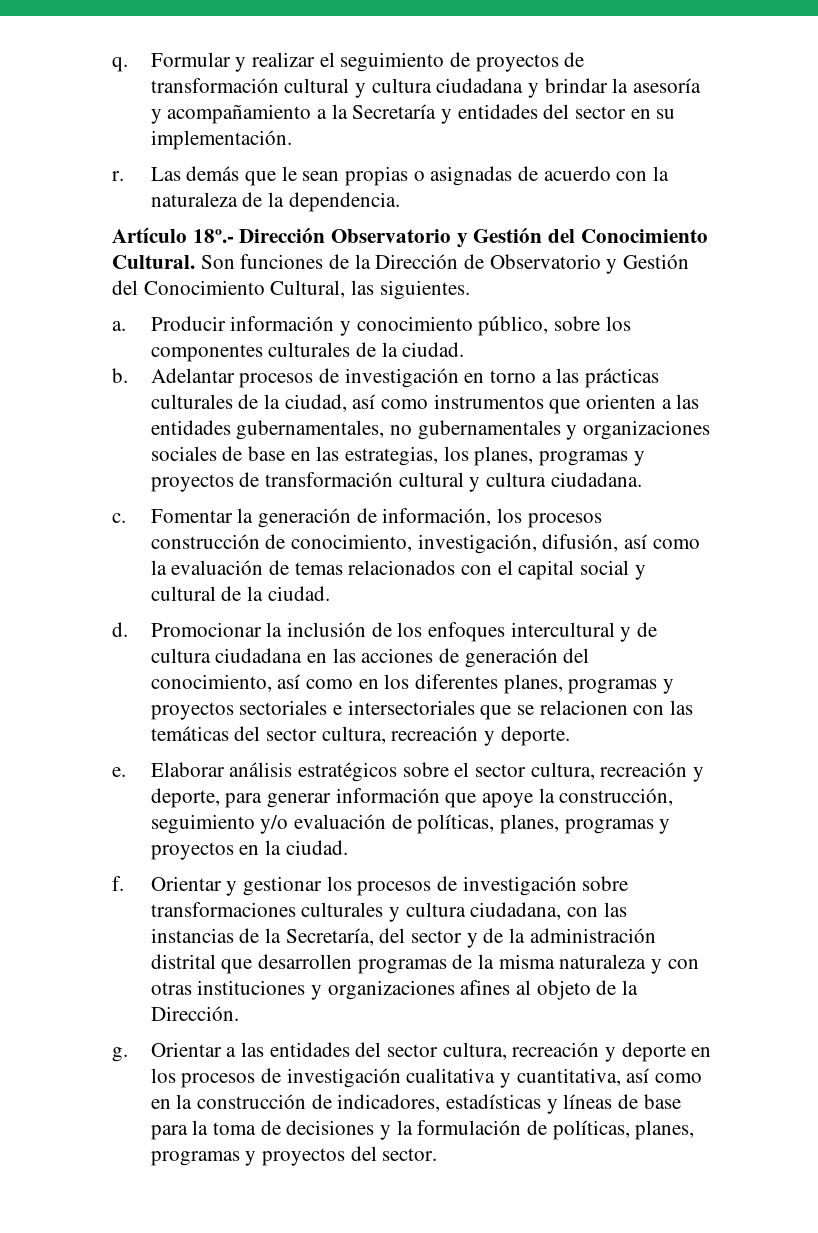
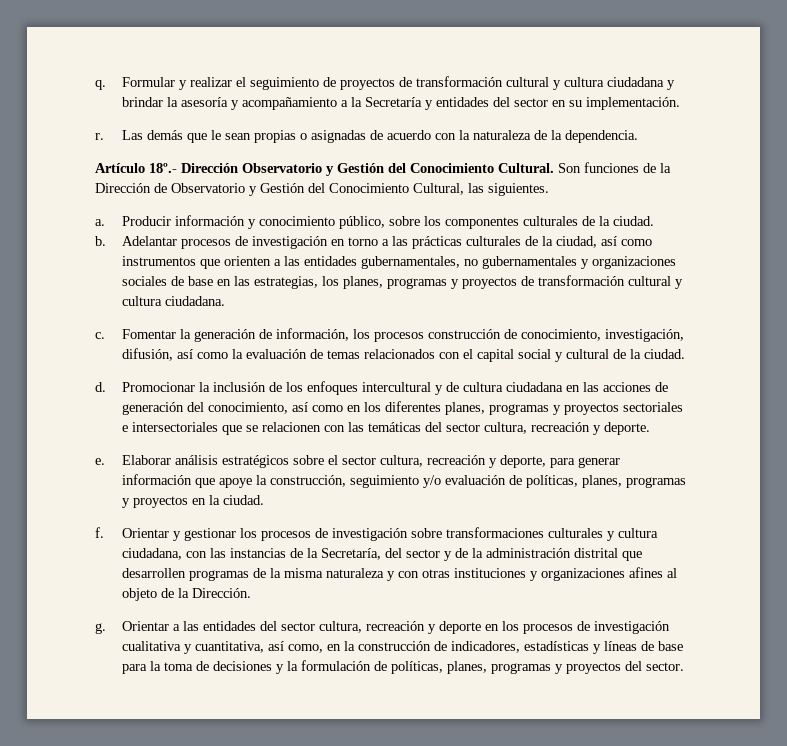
[654,1073,702,1083] como -> [288,644,324,653] como,

